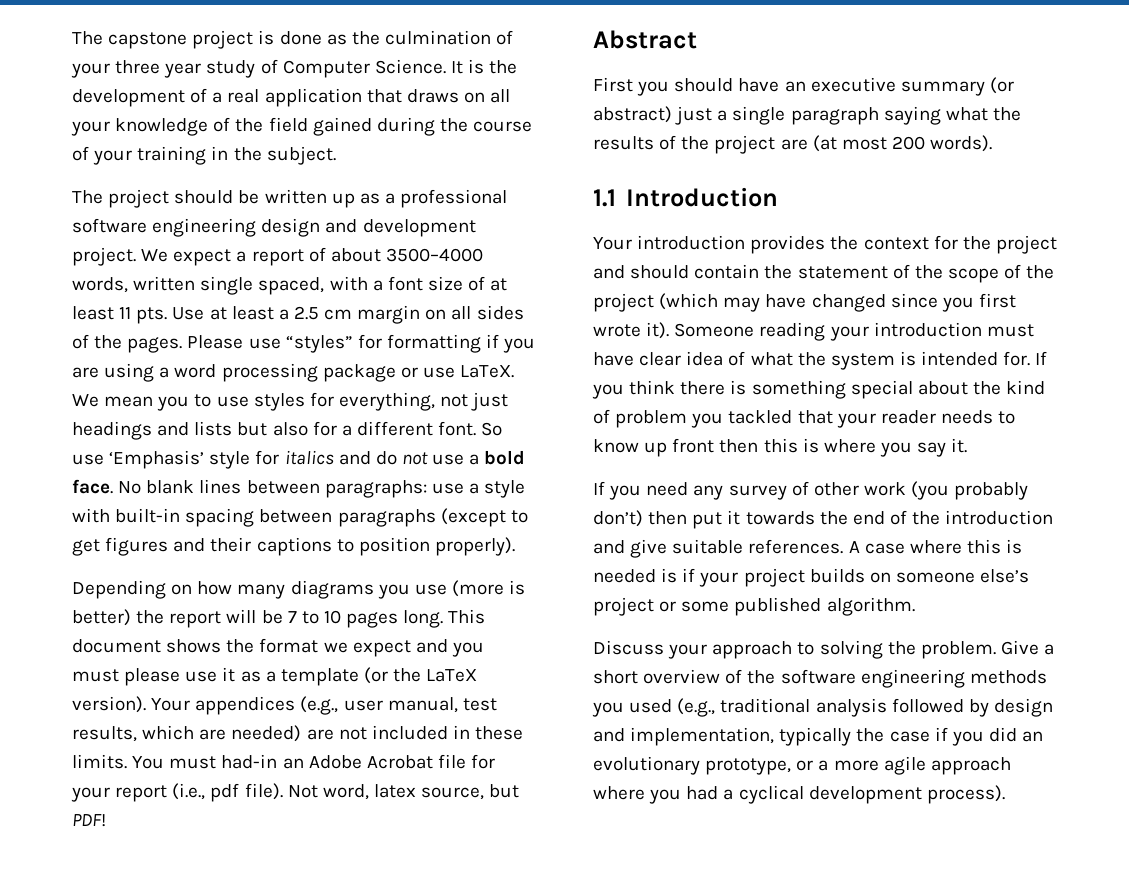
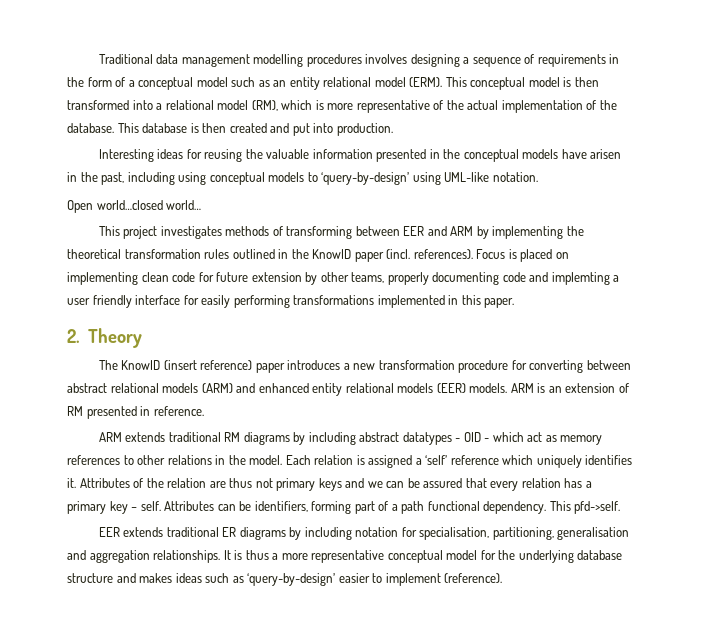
[72,30,514,49] [71,59,518,78] [72,88,511,107] [71,117,533,136] [72,146,336,165] [72,189,508,208] [72,218,476,237] [72,247,483,266] [72,276,508,295] [72,305,524,324] [72,334,536,353] [72,363,515,382] [72,392,509,411] [72,421,503,440] [72,450,526,469] [72,479,526,498] [72,508,528,527] [72,537,515,556] [72,580,526,599] [72,609,486,628] [72,638,484,657] [72,667,478,686] [72,696,497,715] [72,725,524,742] [72,754,496,769] [71,783,520,802] [72,814,106,827] [593,30,697,49] [593,77,1014,96] [593,106,1021,125] [593,135,993,154] [593,187,778,207] [593,235,1057,254] [593,264,1055,283] [593,293,1016,312] [593,322,1034,341] [593,351,1048,370] [592,380,1046,399] [593,409,1016,428] [593,438,968,457] [593,481,1029,500] [593,510,1054,529] [593,539,1023,558] [593,568,1030,587] [593,597,915,616] [593,640,1055,659] [593,669,1047,688] [592,698,1053,717] [593,727,1044,746] [593,756,1011,775] [593,785,1005,804] The capstone project is done as the culmination of your three year study of Computer Science. It is the development of a real application that draws on all your knowledge of the field gained during the course of your training in the subject. // The project should be written up as a professional software engineering design and development project. We expect a report of about 3500–4000 words, written single spaced, with a font size of at least 11 pts. Use at least a 2.5 cm margin on all sides of the pages. Please use “styles” for formatting if you are using a word processing package or use LaTeX. We mean you to use styles for everything, not just headings and lists but also for a different font. So use ‘Emphasis’ style for italics and do not use a bold face. No blank lines between paragraphs: use a style with built-in spacing between paragraphs (except to get figures and their captions to position properly). // Depending on how many diagrams you use (more is better) the report will be 7 to 10 pages long. This document shows the format we expect and you must please use it as a template (or the LaTeX version). Your appendices (e.g., user manual, test results, which are needed) are not included in these limits. You must had-in an Adobe Acrobat file for your report (i.e., pdf file). Not word, latex source, but PDF! // Abstract // First you should have an executive summary (or abstract) just a single paragraph saying what the results of the project are (at most 200 words). // 1.1 Introduction // Your introduction provides the context for the project and should contain the statement of the scope of the project (which may have changed since you first wrote it). Someone reading your introduction must have clear idea of what the system is intended for. If you think there is something special about the kind of problem you tackled that your reader needs to know up front then this is where you say it. // If you need any survey of other work (you probably don’t) then put it towards the end of the introduction and give suitable references. A case where this is needed is if your project builds on someone else’s project or some published algorithm. // Discuss your approach to solving the problem. Give a short overview of the software engineering methods you used (e.g., traditional analysis followed by design and implementation, typically the case if you did an evolutionary prototype, or a more agile approach where you had a cyclical development process). -> [98,54,620,67] [67,77,599,90] [67,100,617,113] [67,123,393,136] [98,149,622,162] [67,172,538,185] [67,200,202,213] [98,226,584,239] [67,249,569,262] [67,272,620,285] [67,295,515,308] [67,328,142,348] [98,360,631,373] [67,383,629,396] [67,406,204,419] [98,432,603,445] [67,455,633,468] [67,478,592,491] [67,501,621,514] [98,527,630,540] [67,550,623,563] [67,573,503,586] Traditional data management modelling procedures involves designing a sequence of requirements in the form of a conceptual model such as an entity relational model (ERM). This conceptual model is then transformed into a relational model (RM), which is more representative of the actual implementation of the database. This database is then created and put into production. // Interesting ideas for reusing the valuable information presented in the conceptual models have arisen in the past, including using conceptual models to ‘query-by-design’ using UML-like notation. // Open world…closed world… // This project investigates methods of transforming between EER and ARM by implementing the theoretical transformation rules outlined in the KnowID paper (incl. references). Focus is placed on implementing clean code for future extension by other teams, properly documenting code and implemting a user friendly interface for easily performing transformations implemented in this paper. // 2. Theory // The KnowID (insert reference) paper introduces a new transformation procedure for converting between abstract relational models (ARM) and enhanced entity relational models (EER) models. ARM is an extension of RM presented in reference. // ARM extends traditional RM diagrams by including abstract datatypes - OID - which act as memory references to other relations in the model. Each relation is assigned a ‘self’ reference which uniquely identifies it. Attributes of the relation are thus not primary keys and we can be assured that every relation has a primary key – self. Attributes can be identifiers, forming part of a path functional dependency. This pfd->self. // EER extends traditional ER diagrams by including notation for specialisation, partitioning, generalisation and aggregation relationships. It is thus a more representative conceptual model for the underlying database structure and makes ideas such as ‘query-by-design’ easier to implement (reference).

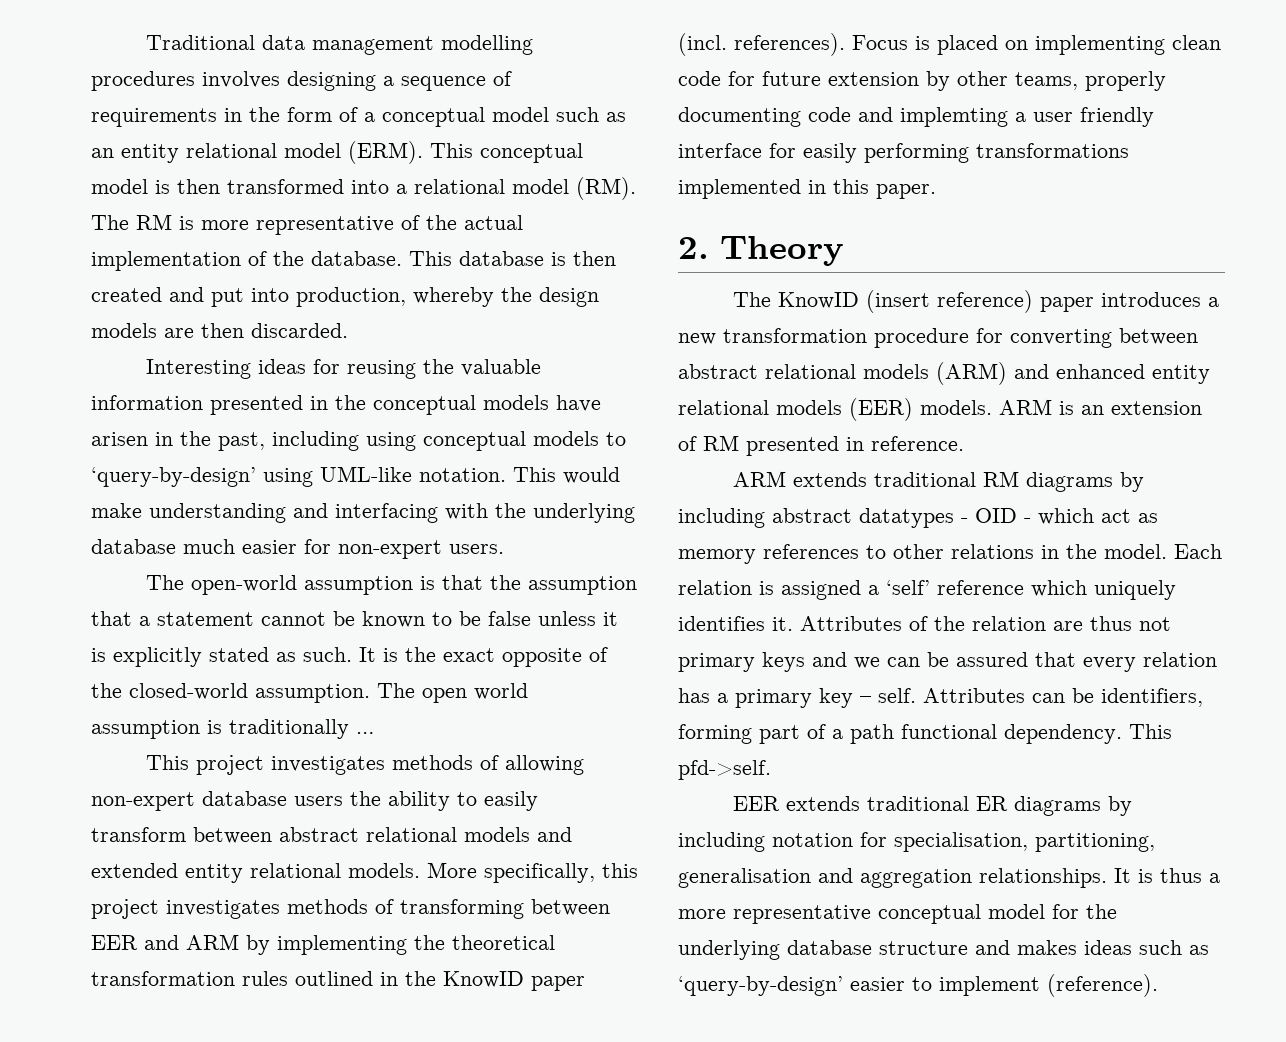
[251,100,313,111] (RM), which -> [576,177,636,200] [91,214,172,230] (RM). The RM
[336,123,393,136] production. -> [296,287,599,307] [91,323,348,338] production, whereby the design models are then discarded.
[67,200,202,213] // Open world…closed world… -> [513,467,620,484] [91,503,635,523] [91,539,504,559] [145,575,637,595] [91,611,618,628] [91,647,608,667] [91,683,528,703] [91,719,374,739] This would make understanding and interfacing with the underlying database much easier for non-expert users. // The open-world assumption is that the assumption that a statement cannot be known to be false unless it is explicitly stated as such. It is the exact opposite of the closed-world assumption. The open world assumption is traditionally …
(283, 231) none -> [504,755,584,775] [91,791,538,811] [91,827,572,844] [91,862,638,883] [91,899,394,919] allowing non-expert database users the ability to easily transform between abstract relational models and extended entity relational models. More specifically, this project investigates methods of

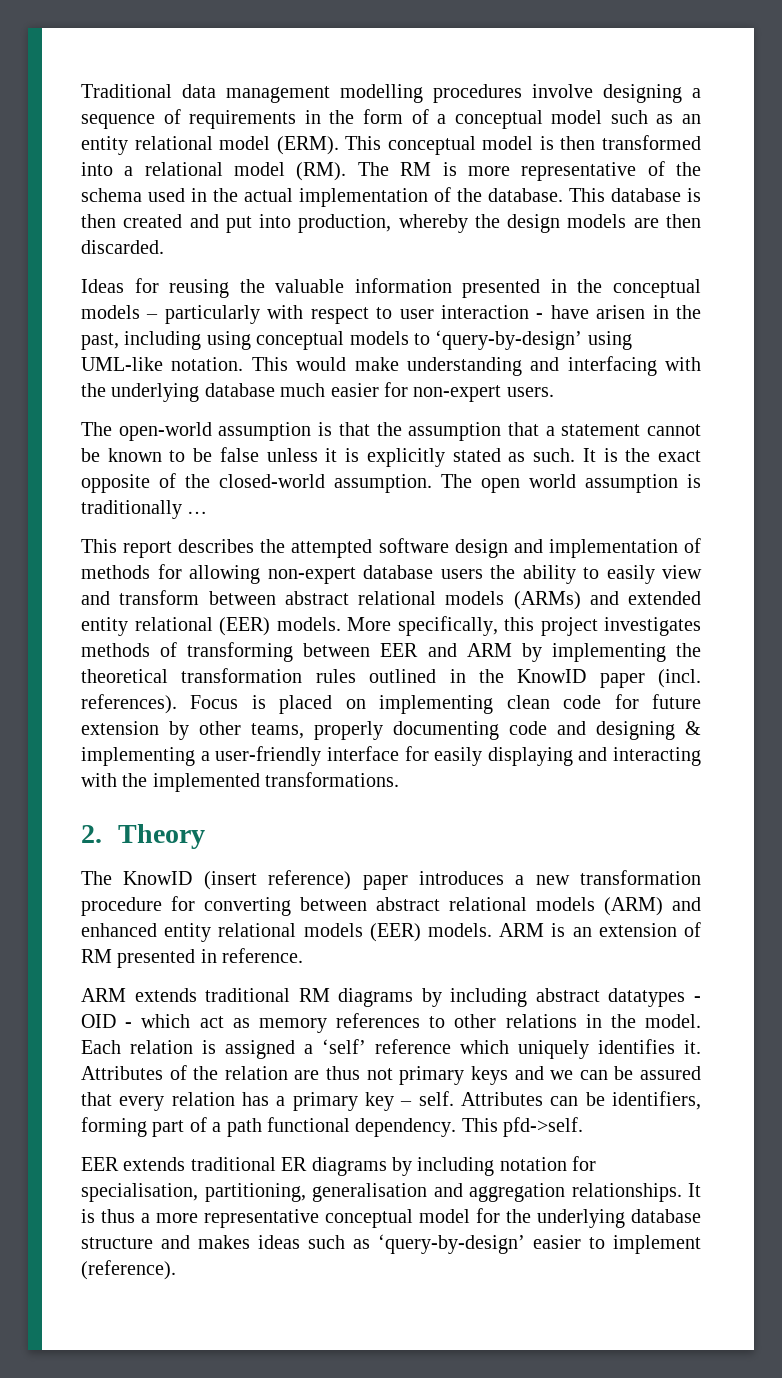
[202,71,280,88] involves -> [532,84,593,98] involve
(457, 222) none -> [81,188,238,202] schema used in the
[145,359,306,379] Interesting ideas -> [81,279,124,293] Ideas
(549, 402) none -> [146,305,544,324] – particularly with respect to user interaction -
[195,755,499,775] project investigates methods of -> [123,538,701,558] [81,564,182,579] report describes the attempted software design and implementation of methods for
(538, 801) none -> [662,565,702,579] [81,591,110,605] view and
(530, 834) none -> [513,591,581,610] (ARMs)
(341, 870) none -> [219,617,270,636] (EER)
[900,107,1154,127] [678,143,1129,163] [678,179,936,199] implemting a user friendly interface for easily performing transformations implemented in this paper. -> [596,721,701,740] [81,746,701,766] [81,772,400,792] designing & implementing a user-friendly interface for easily displaying and interacting with the implemented transformations.

